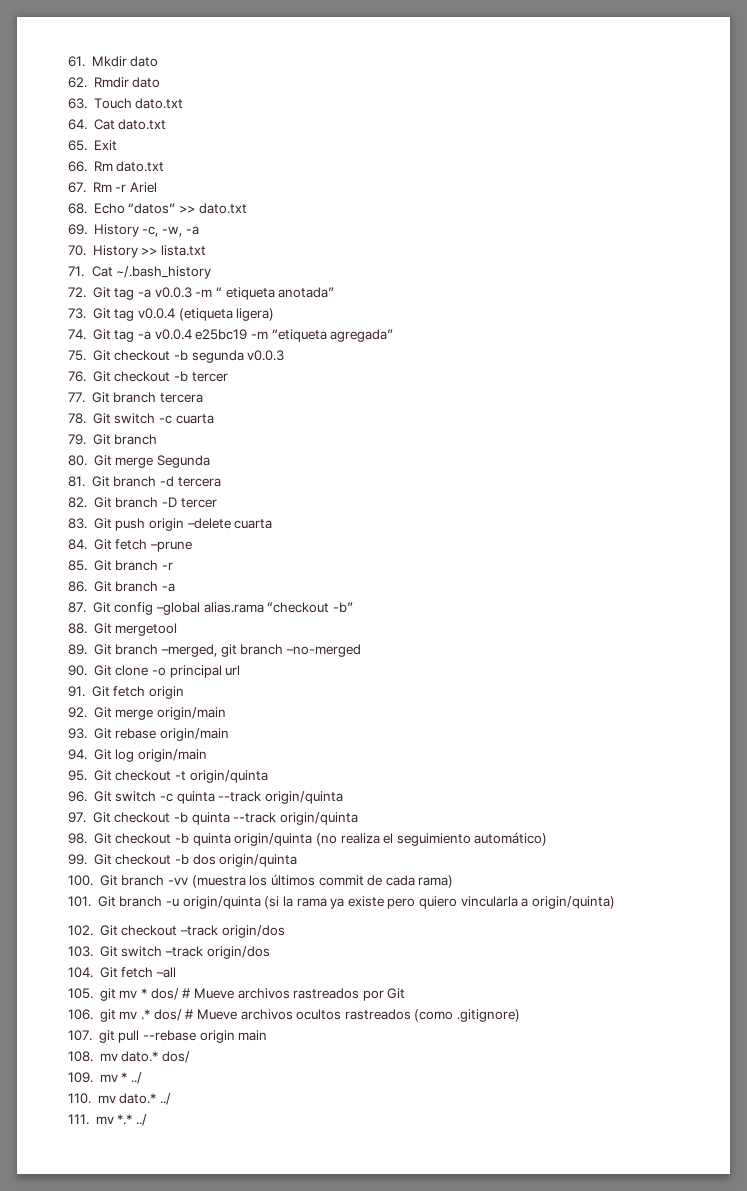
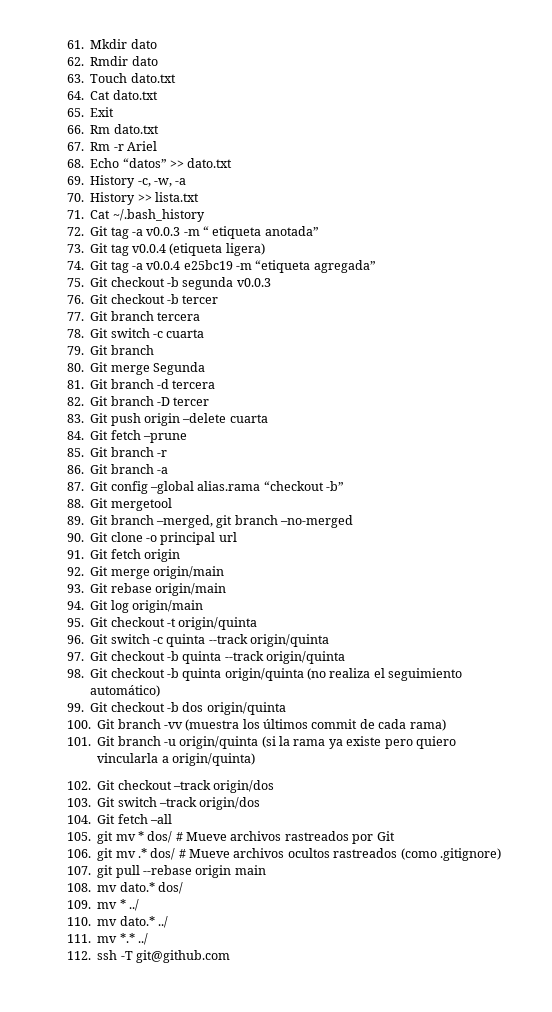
(147, 1120) none -> [66,950,230,963] // 112. ssh -T git@github.com

